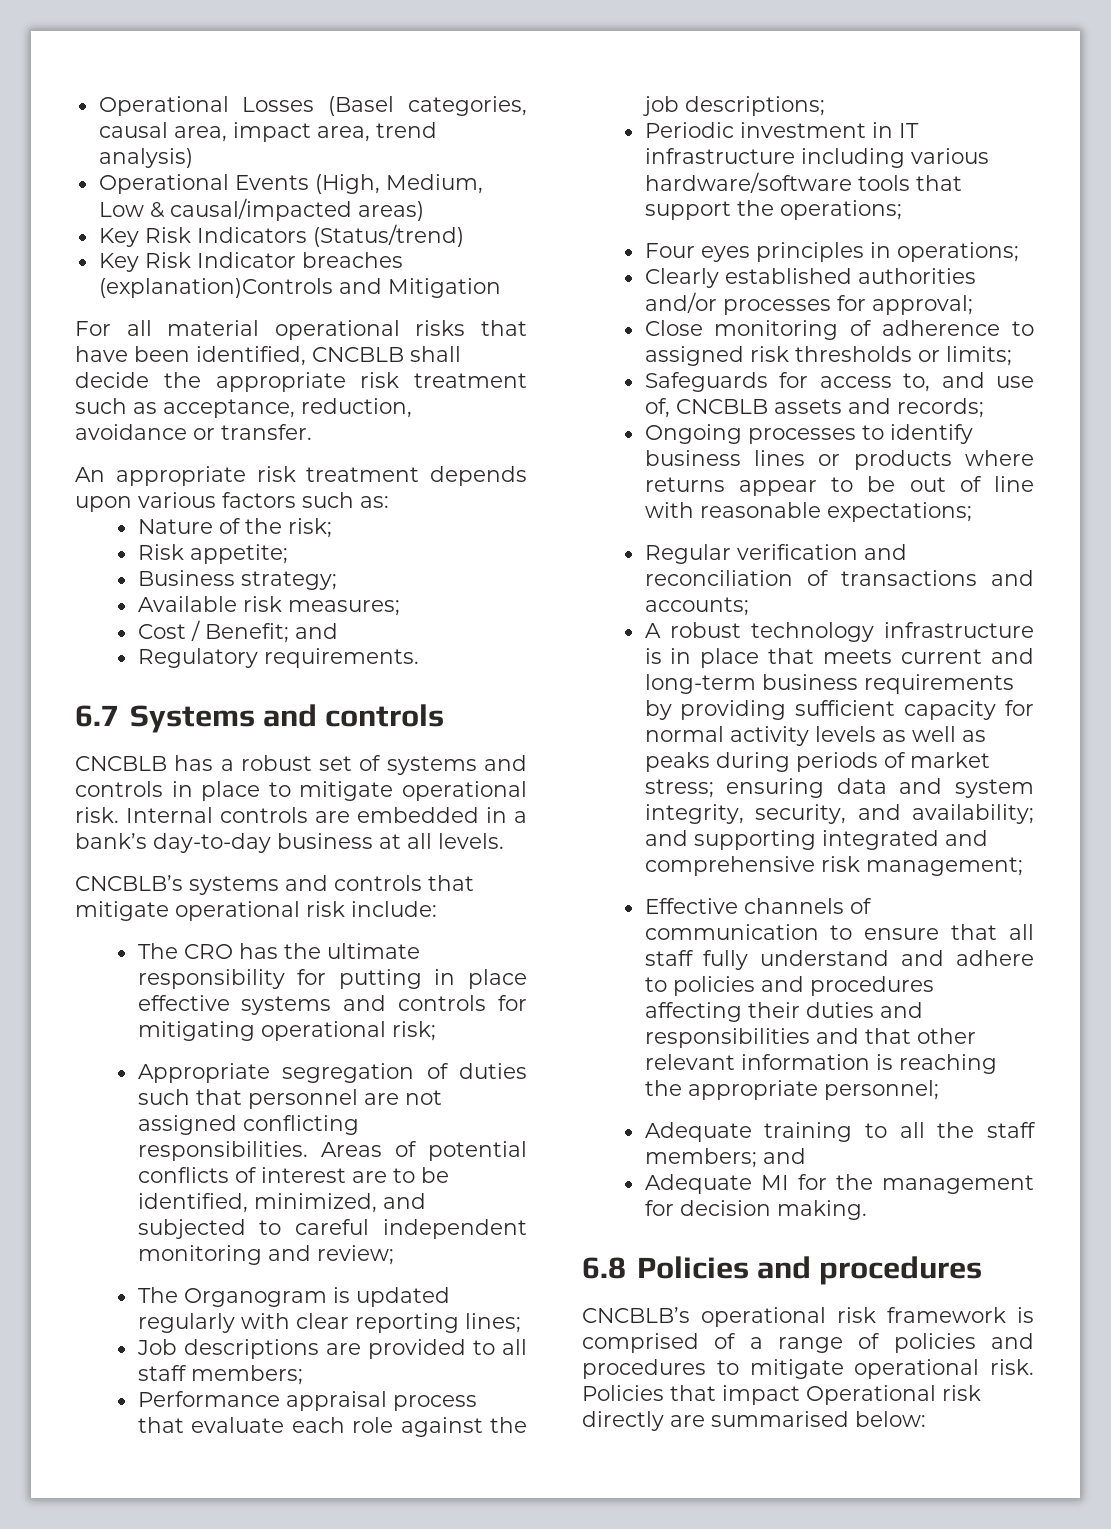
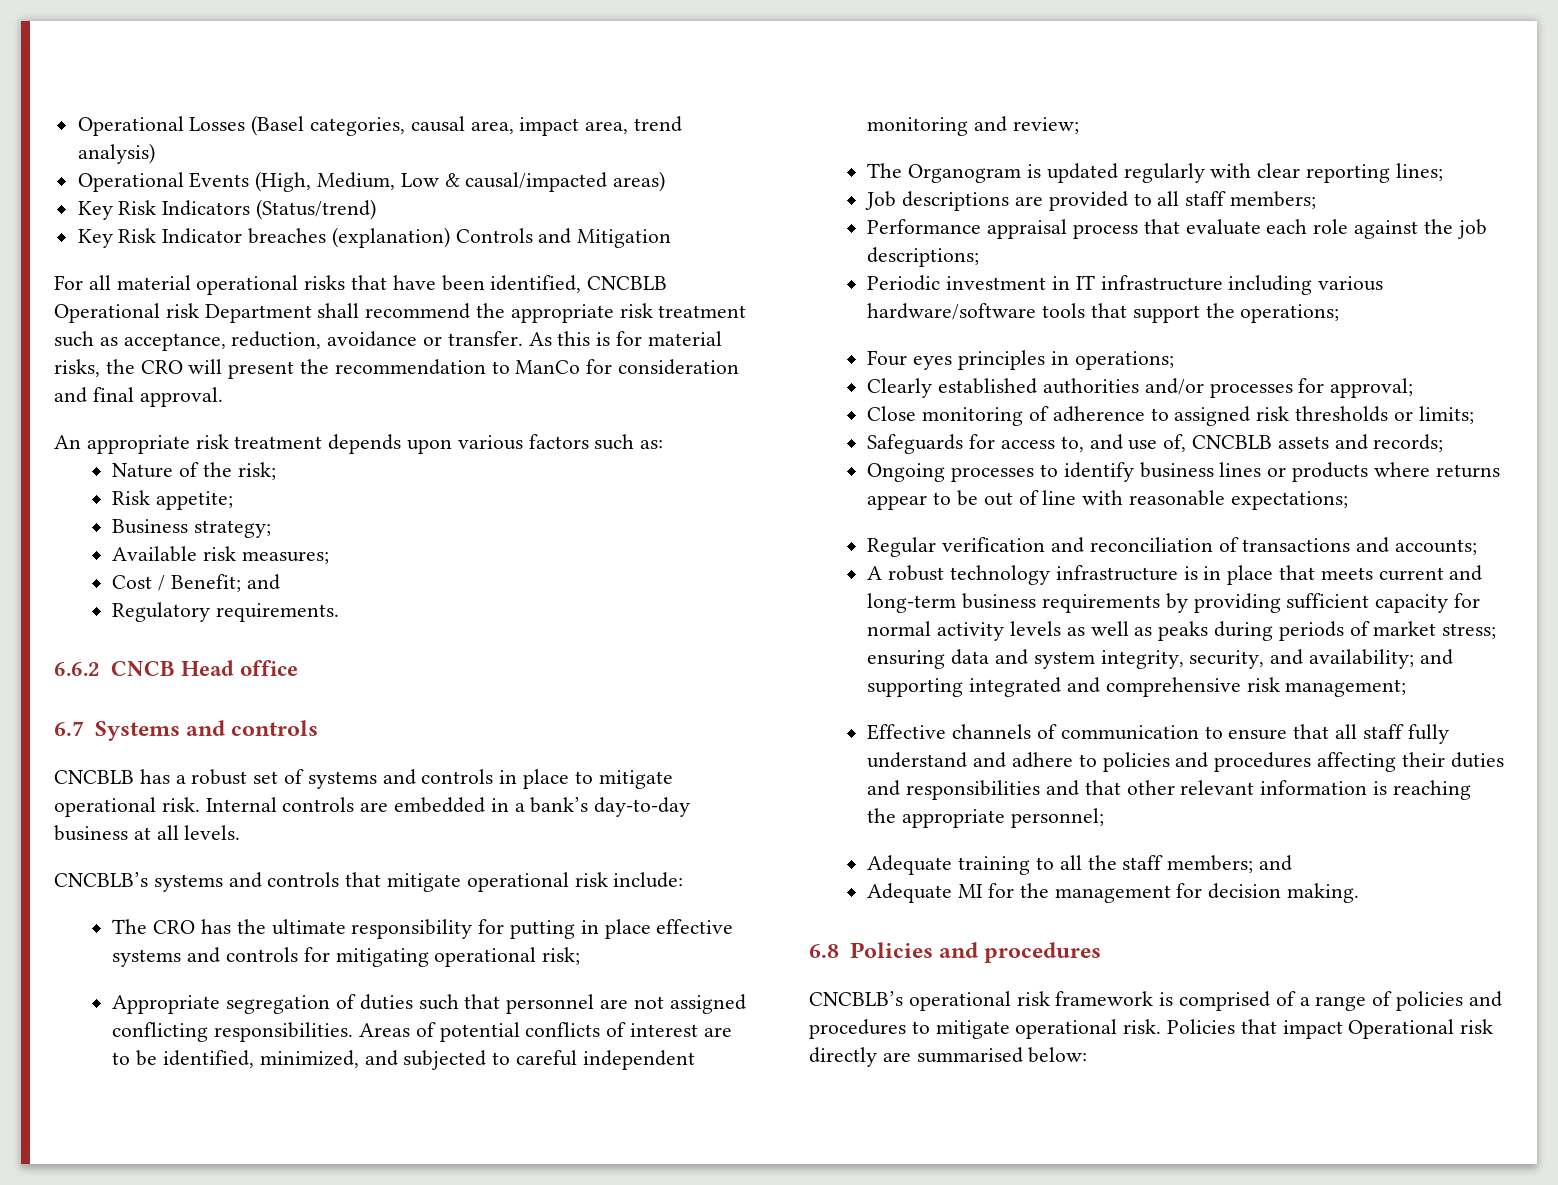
[98,278,333,298] (explanation)Controls -> [331,227,533,248] (explanation) Controls
[410,346,461,362] [75,372,149,388] shall decide -> [54,303,471,323] Operational risk Department shall recommend
(312, 432) none -> [528,331,722,346] [54,359,740,379] [54,387,223,407] As this is for material risks, the CRO will present the recommendation to ManCo for consideration and final approval.
(419, 658) none -> [54,660,298,676] // 6.6.2 CNCB Head office

